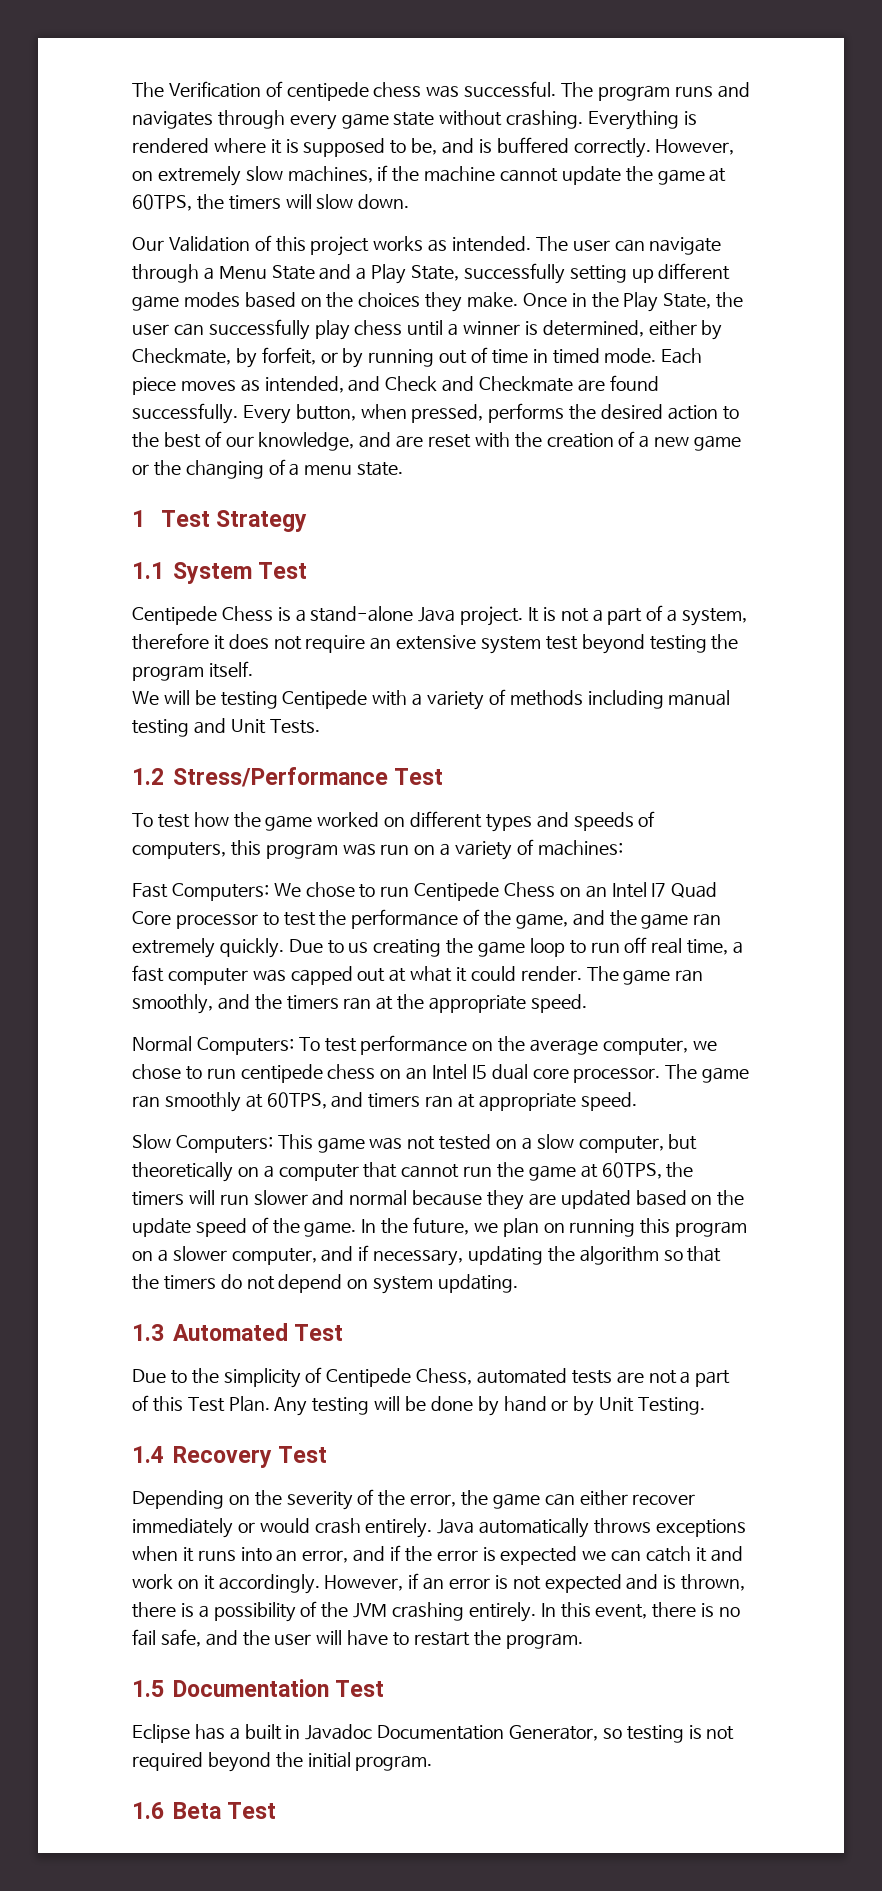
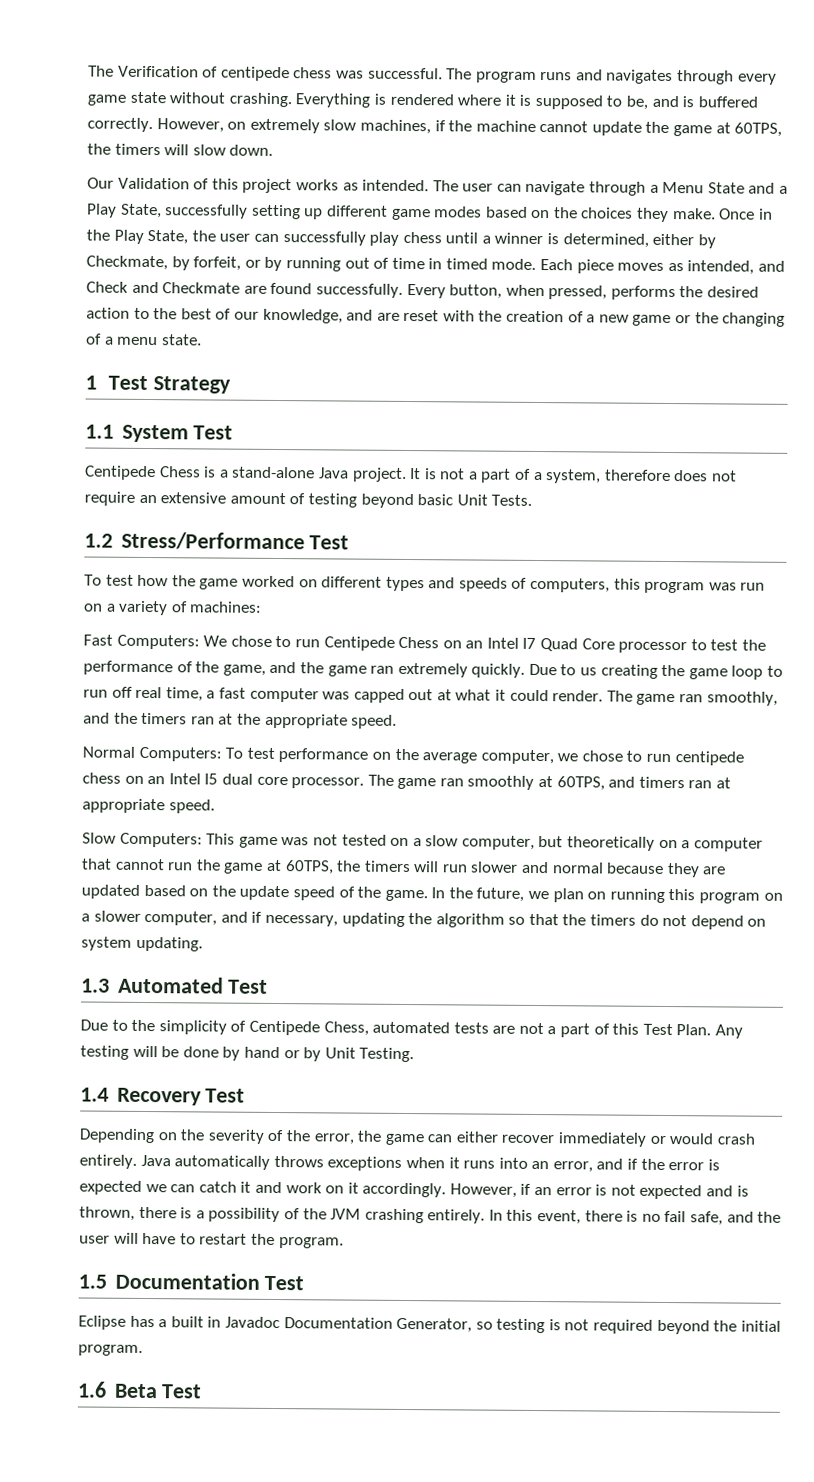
[213,635,225,650] it -> (671, 475) none
[481,634,739,654] [132,661,253,681] [132,689,731,710] [132,718,226,737] system test beyond testing the program itself. // We will be testing Centipede with a variety of methods including manual testing and -> [229,492,454,509] amount of testing beyond basic

